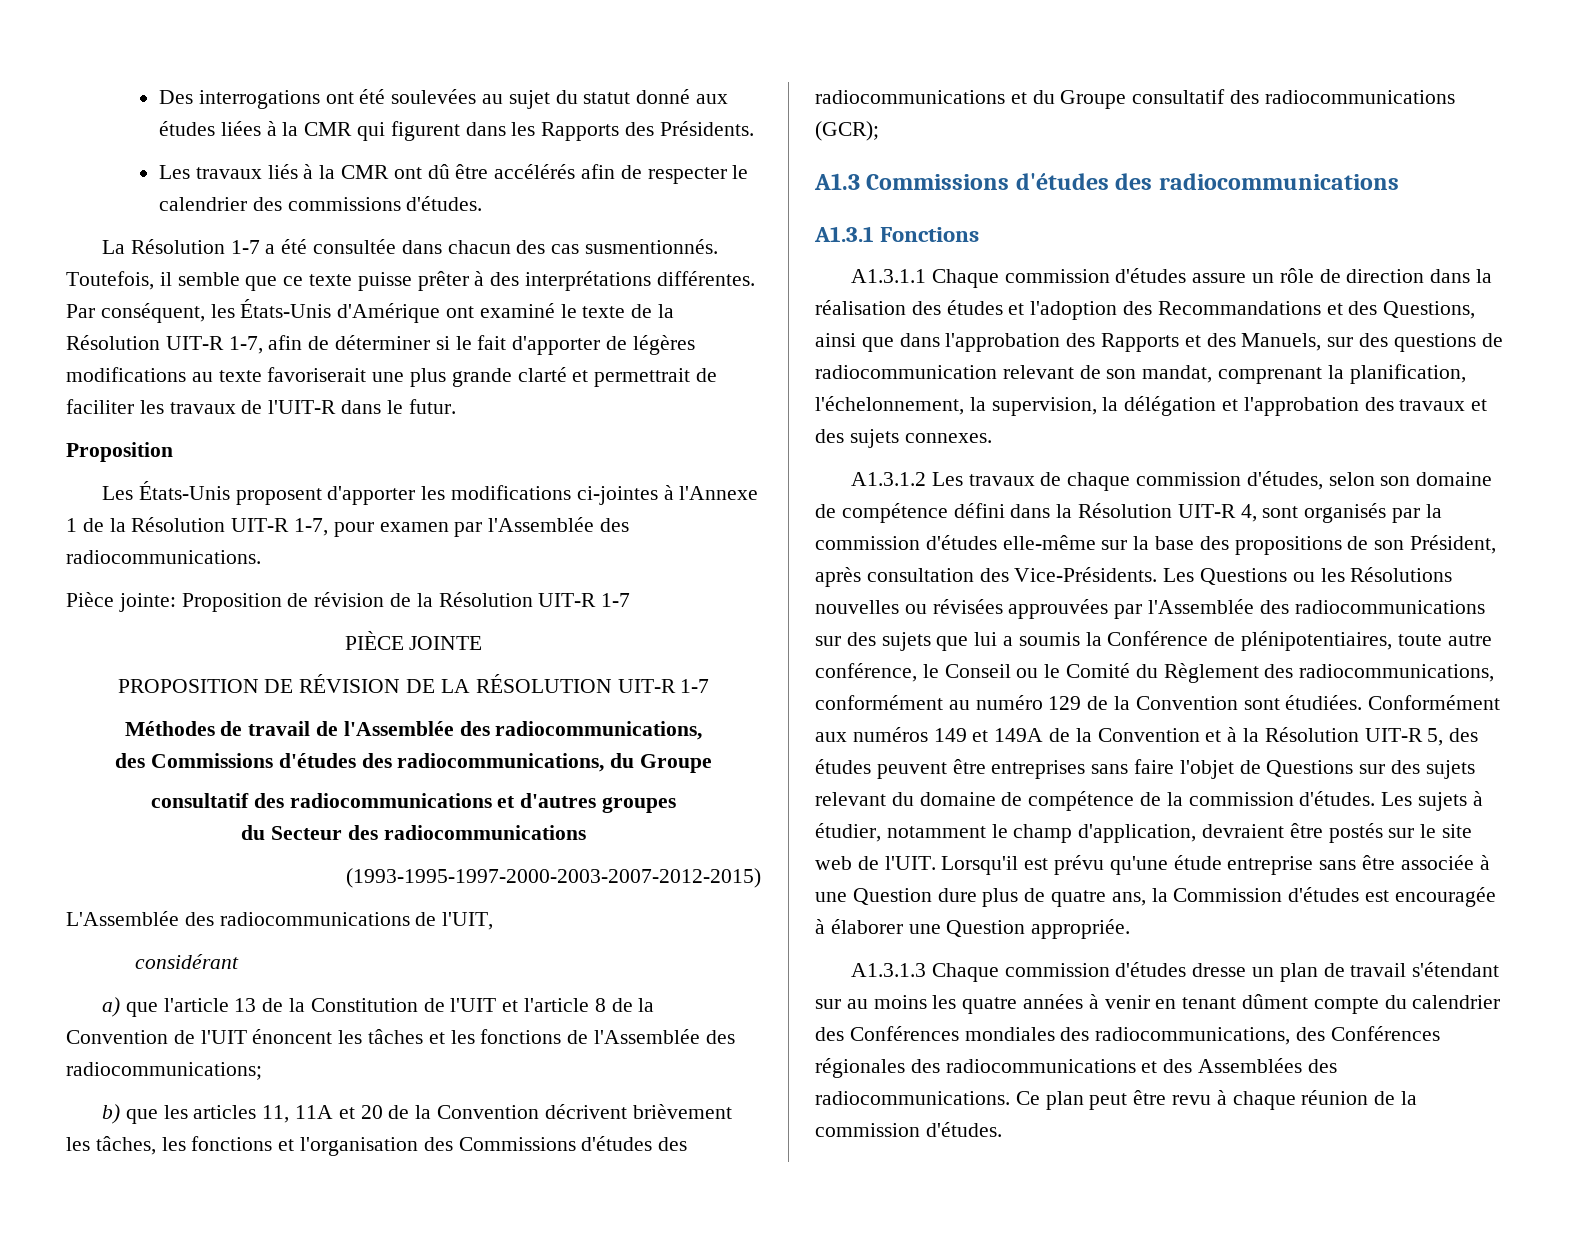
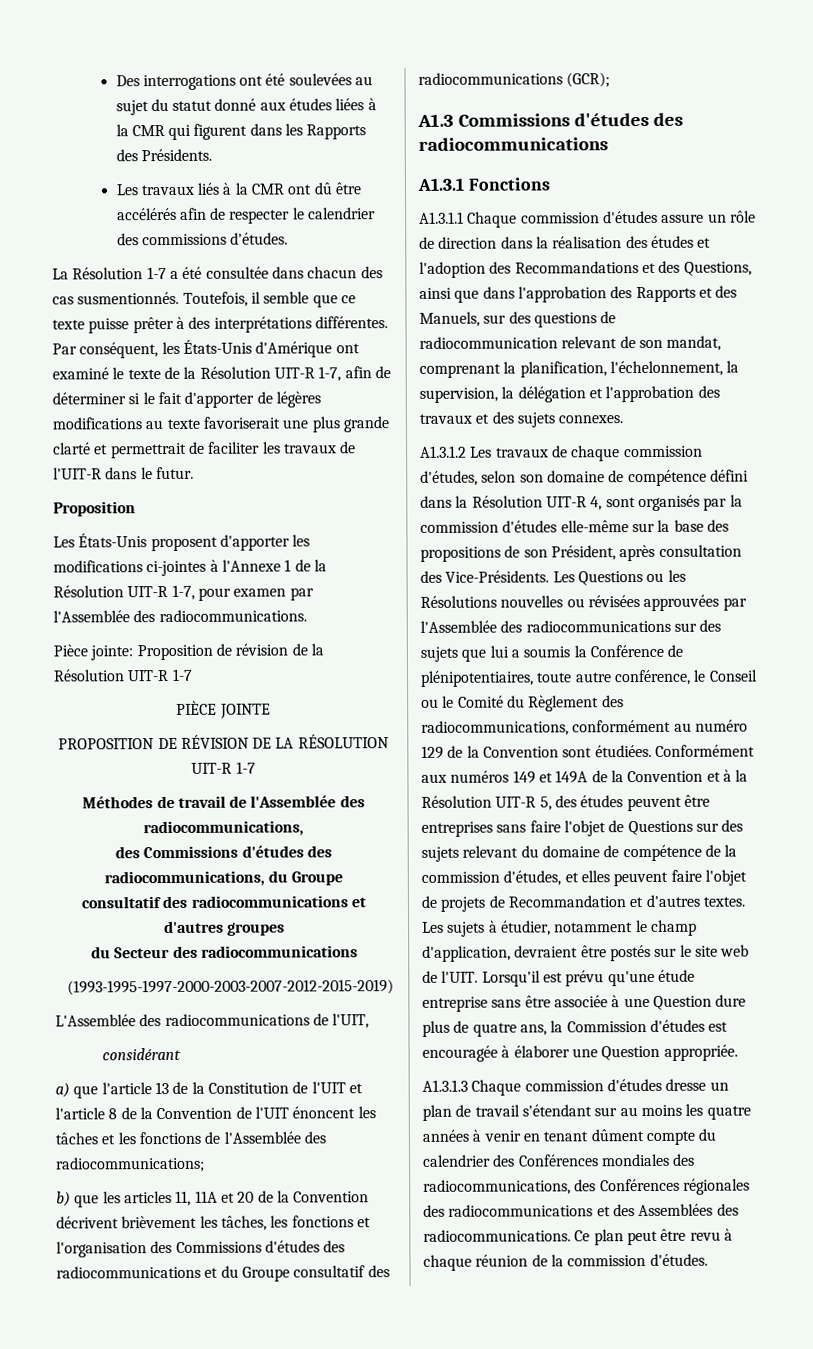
[346,868,761,888] (1993-1995-1997-2000-2003-2007-2012-2015) -> [67,979,394,996] (1993-1995-1997-2000-2003-2007-2012-2015-2019)
[1299,791,1376,806] d'études. -> [503,869,747,887] [421,894,745,912] d'études, et elles peuvent faire l'objet de projets de Recommandation et d'autres textes.

